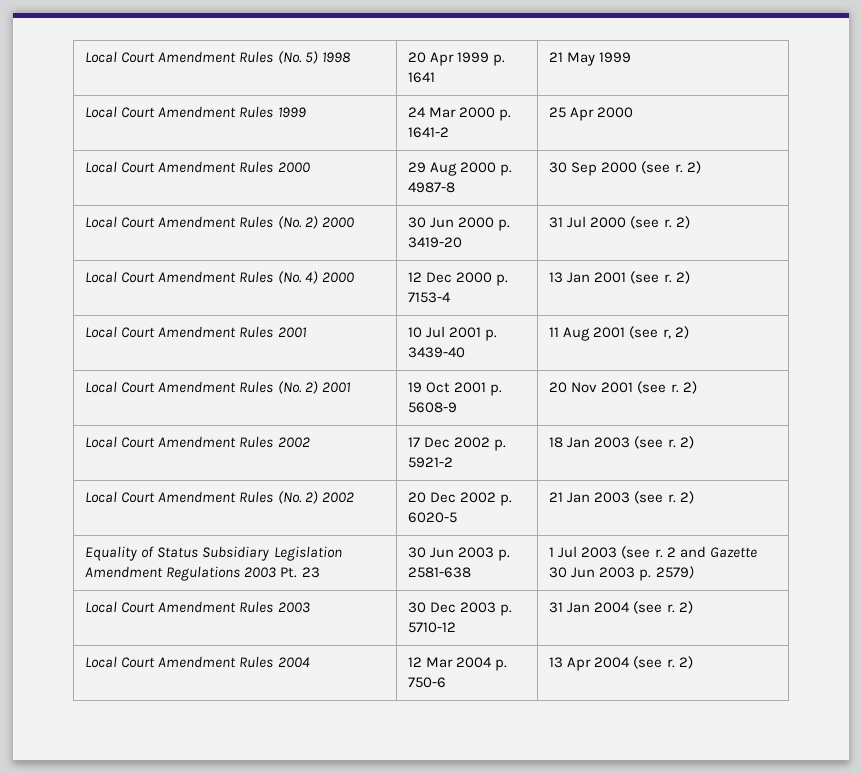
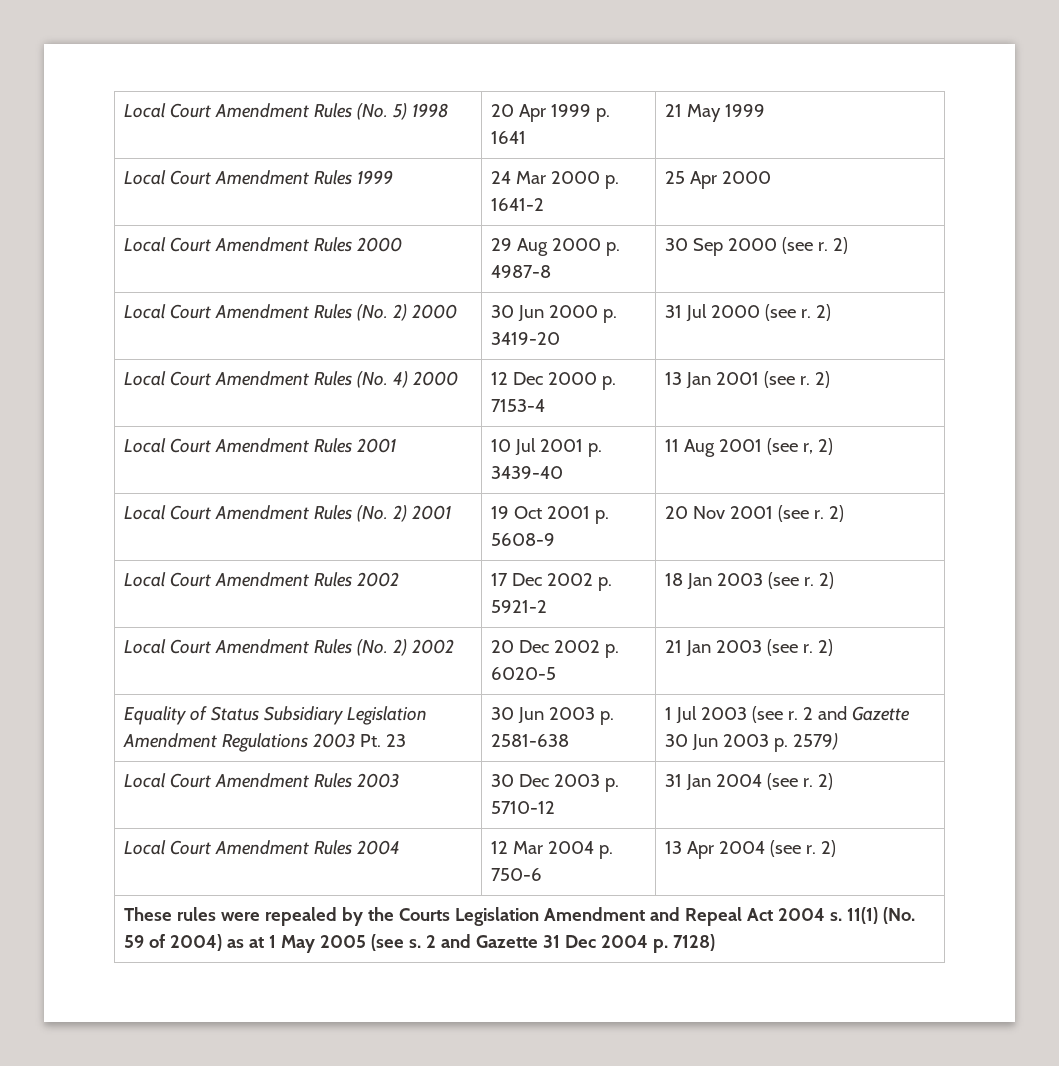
(693, 662) none -> [124,907,916,926] [124,934,716,953] // These rules were repealed by the Courts Legislation Amendment and Repeal Act 2004 s. 11(1) (No. 59 of 2004) as at 1 May 2005 (see s. 2 and Gazette 31 Dec 2004 p. 7128)

